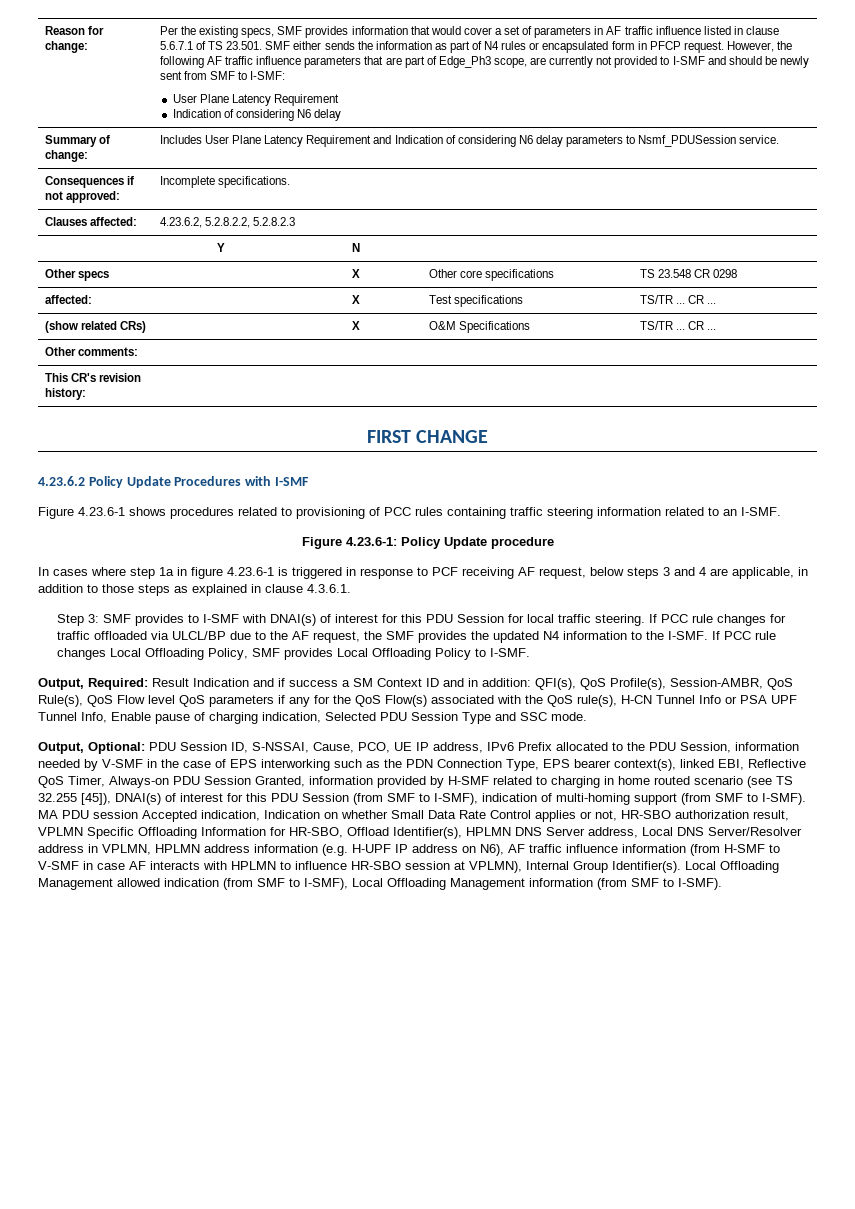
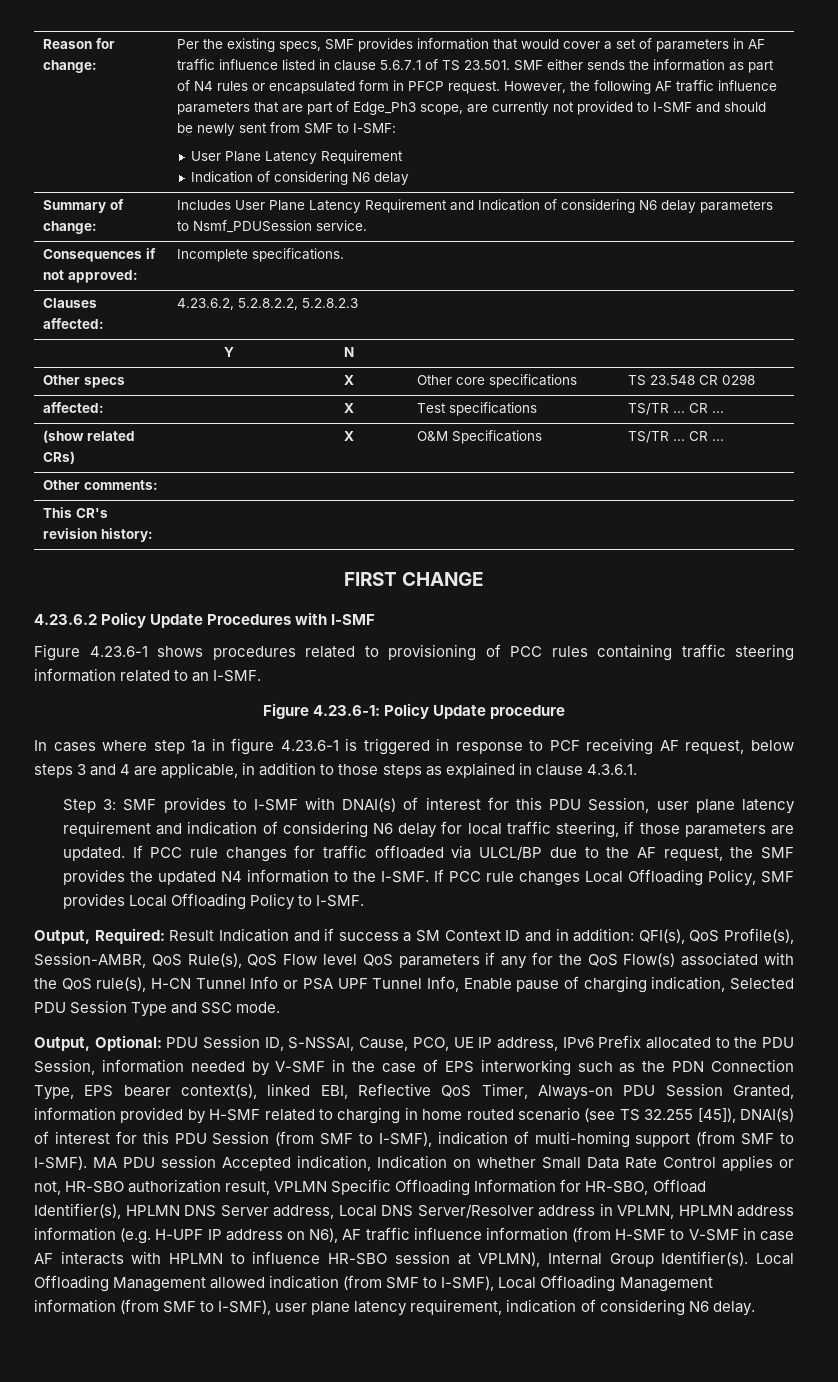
[457,614,646,626] Session for local traffic steering. -> [588,797,795,814] [62,821,794,838] [62,847,125,861] Session, user plane latency requirement and indication of considering N6 delay for local traffic steering, if those parameters are updated.
[678,878,722,890] I-SMF). -> [218,1299,755,1316] I-SMF), user plane latency requirement, indication of considering N6 delay.

